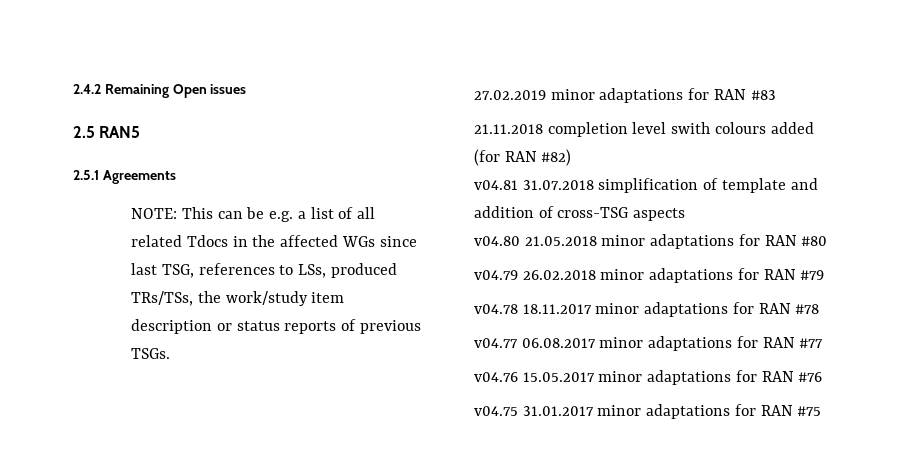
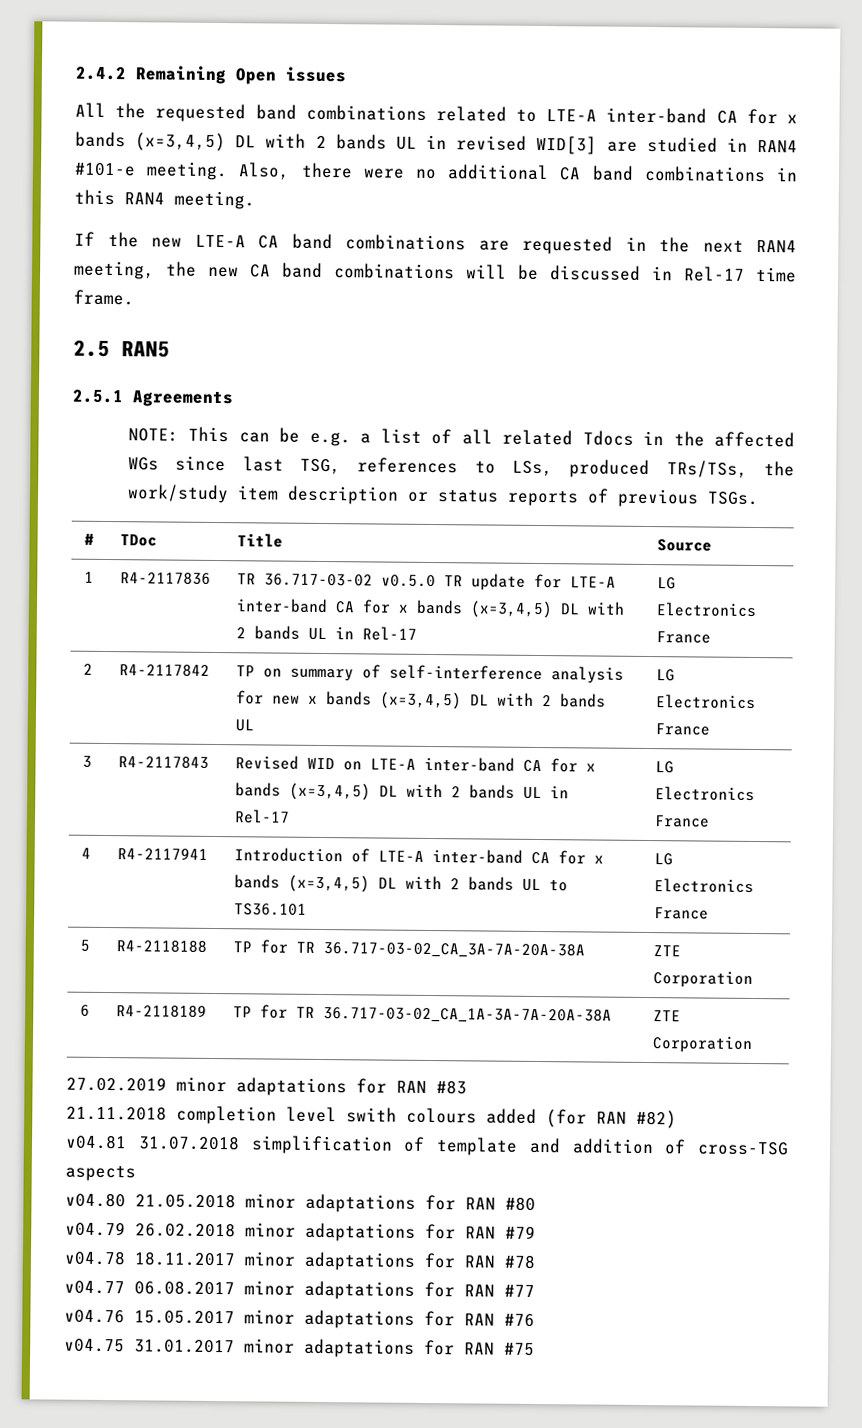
(247, 89) none -> [75,102,798,125] [75,131,798,155] [74,161,798,183] [74,189,255,210] [74,231,797,255] [74,260,797,283] [73,289,134,306] // All the requested band combinations related to LTE-A inter-band CA for x bands (x=3,4,5) DL with 2 bands UL in revised WID[3] are studied in RAN4 #101-e meeting. Also, there were no additional CA band combinations in this RAN4 meeting. // If the new LTE-A CA band combinations are requested in the next RAN4 meeting, the new CA band combinations will be discussed in Rel-17 time frame.
(171, 353) none -> [84,533,95,545] [120,534,158,547] [237,533,284,548] [657,539,713,552] [84,571,95,583] [120,572,212,585] [237,573,617,591] [236,598,626,619] [236,625,418,641] [657,577,677,590] [656,602,758,618] [656,631,712,644] [83,663,94,675] [119,664,211,677] [236,664,625,684] [236,690,607,710] [235,719,255,732] [656,669,676,682] [656,694,757,710] [655,723,711,736] [82,755,93,768] [118,756,210,769] [235,755,597,773] [235,782,570,801] [234,809,291,824] [655,761,675,774] [655,786,756,802] [654,815,711,828] [81,847,92,859] [117,848,209,860] [234,847,605,865] [234,874,569,893] [234,903,308,916] [654,853,674,866] [654,878,755,893] [654,907,710,920] [80,939,91,952] [116,940,208,953] [233,939,586,959] [653,945,682,957] [653,971,754,988] [80,1004,91,1017] [116,1005,208,1018] [233,1004,613,1024] [653,1010,682,1022] [652,1036,754,1053] // # | TDoc | Title | Source // 1 | R4-2117836 | TR 36.717-03-02 v0.5.0 TR update for LTE-A inter-band CA for x bands (x=3,4,5) DL with 2 bands UL in Rel-17 | LG Electronics France // 2 | R4-2117842 | TP on summary of self-interference analysis for new x bands (x=3,4,5) DL with 2 bands UL | LG Electronics France // 3 | R4-2117843 | Revised WID on LTE-A inter-band CA for x bands (x=3,4,5) DL with 2 bands UL in Rel-17 | LG Electronics France // 4 | R4-2117941 | Introduction of LTE-A inter-band CA for x bands (x=3,4,5) DL with 2 bands UL to TS36.101 | LG Electronics France // 5 | R4-2118188 | TP for TR 36.717-03-02_CA_3A-7A-20A-38A | ZTE Corporation // 6 | R4-2118189 | TP for TR 36.717-03-02_CA_1A-3A-7A-20A-38A | ZTE Corporation

